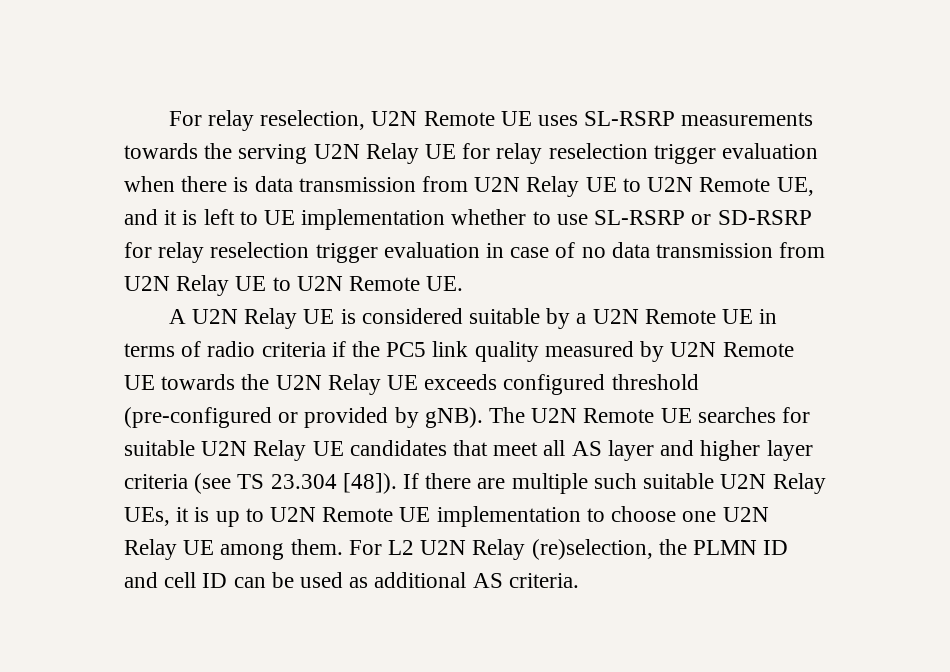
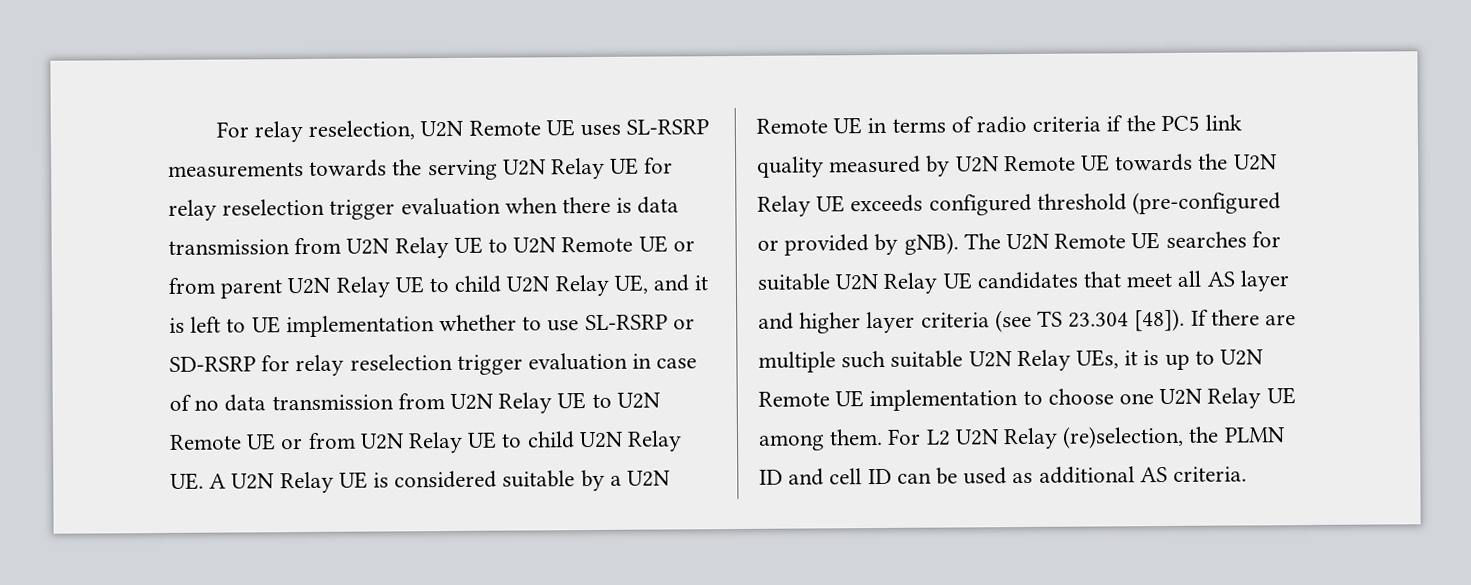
(771, 184) none -> [638,235,695,253] [168,274,610,299] UE or from parent U2N Relay UE to child U2N Relay
(421, 283) none -> [246,430,683,454] UE or from U2N Relay UE to child U2N Relay
(464, 283) // -> (204, 481) none

